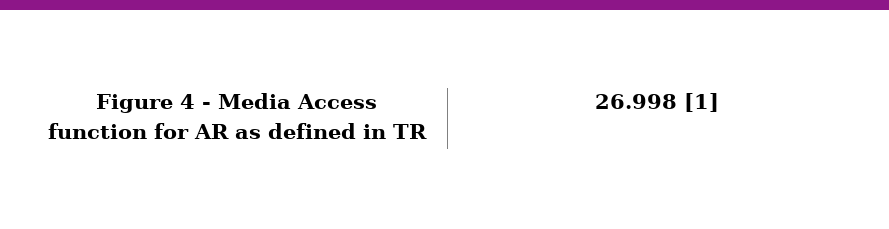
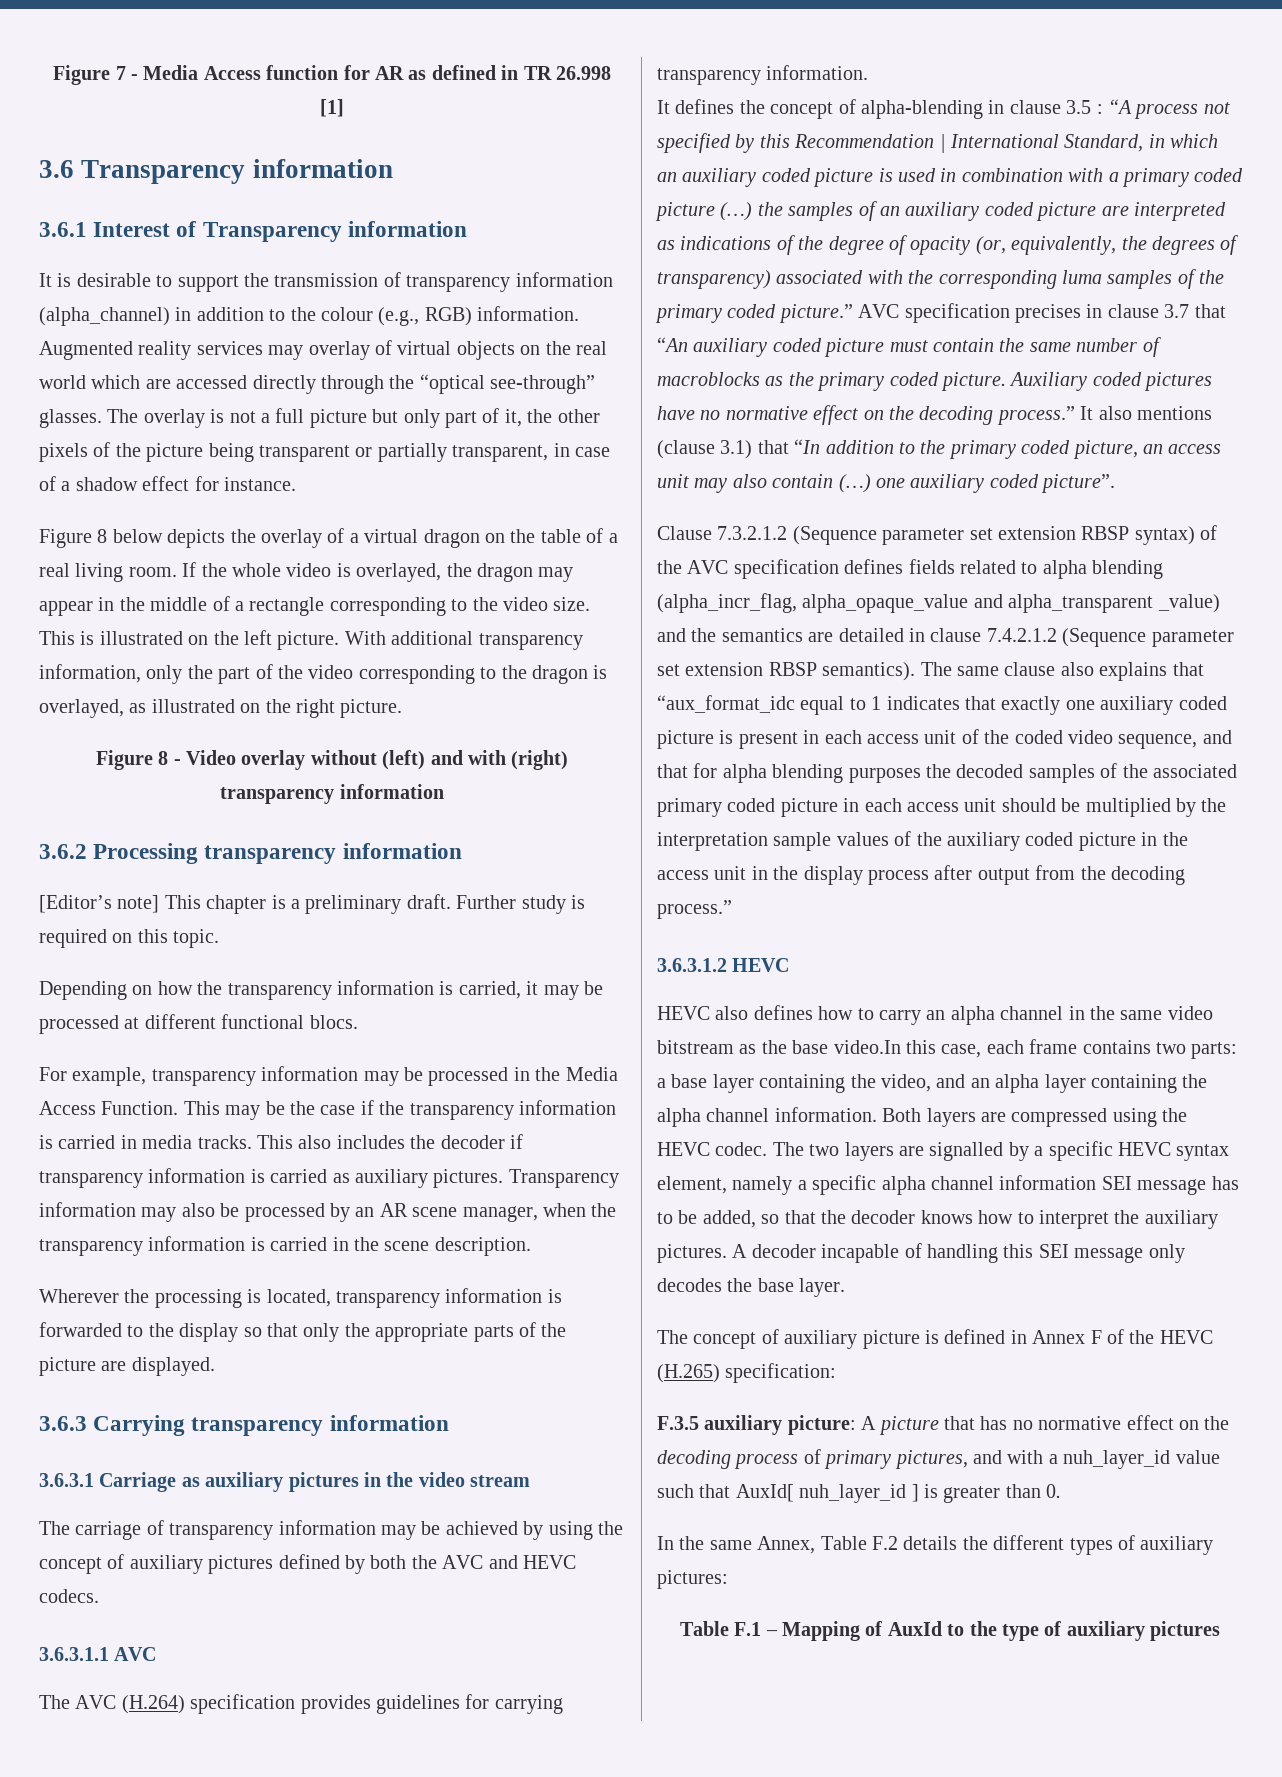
[96,94,195,113] Figure 4 -> [53,65,126,85] Figure 7
(719, 102) none -> [39,159,393,184] [39,221,467,242] [39,272,613,292] [39,306,580,326] [39,340,607,360] [39,374,596,394] [39,408,600,428] [39,442,610,462] [39,476,296,491] [39,528,618,548] [39,562,574,582] [39,596,591,616] [39,630,583,650] [39,664,608,684] [39,699,403,718] [95,750,569,770] [220,784,444,804] [39,843,462,864] [39,894,585,914] [39,929,220,948] [39,980,603,1000] [39,1014,358,1034] [39,1066,618,1086] [39,1100,616,1120] [39,1134,523,1149] [39,1168,619,1188] [39,1202,617,1222] [39,1236,531,1256] [39,1288,562,1308] [39,1322,567,1342] [39,1357,215,1376] [39,1415,449,1436] [39,1472,531,1492] [39,1520,623,1540] [39,1554,576,1574] [39,1589,99,1603] [39,1647,157,1661] [39,1694,563,1714] [657,65,869,85] [657,99,1230,119] [657,133,1219,153] [657,168,1244,187] [655,201,1226,221] [657,235,1239,255] [657,269,1225,289] [655,303,1226,323] [657,337,1161,357] [657,372,1213,391] [657,405,1212,425] [657,439,1222,459] [657,474,1116,493] [657,525,1218,545] [657,559,1164,579] [657,593,1220,613] [657,628,1234,647] [657,662,1204,681] [657,695,1227,715] [657,729,1232,749] [657,763,1237,783] [657,798,1227,817] [657,831,1188,851] [657,865,1185,885] [657,900,732,919] [657,958,790,972] [657,1005,1213,1025] [657,1039,1238,1059] [657,1074,1208,1093] [657,1107,1188,1127] [657,1141,1230,1161] [657,1175,1239,1195] [657,1210,1218,1229] [657,1243,1185,1263] [657,1278,846,1297] [657,1329,1213,1349] [657,1363,837,1383] [657,1415,1230,1435] [657,1449,1220,1469] [657,1484,1062,1503] [657,1535,1214,1555] [657,1570,728,1589] [679,1621,1221,1641] // 3.6 Transparency information // 3.6.1 Interest of Transparency information // It is desirable to support the transmission of transparency information (alpha_channel) in addition to the colour (e.g., RGB) information. Augmented reality services may overlay of virtual objects on the real world which are accessed directly through the “optical see-through” glasses. The overlay is not a full picture but only part of it, the other pixels of the picture being transparent or partially transparent, in case of a shadow effect for instance. // Figure 8 below depicts the overlay of a virtual dragon on the table of a real living room. If the whole video is overlayed, the dragon may appear in the middle of a rectangle corresponding to the video size. This is illustrated on the left picture. With additional transparency information, only the part of the video corresponding to the dragon is overlayed, as illustrated on the right picture. // Figure 8 - Video overlay without (left) and with (right) transparency information // 3.6.2 Processing transparency information // [Editor’s note] This chapter is a preliminary draft. Further study is required on this topic. // Depending on how the transparency information is carried, it may be processed at different functional blocs. // For example, transparency information may be processed in the Media Access Function. This may be the case if the transparency information is carried in media tracks. This also includes the decoder if transparency information is carried as auxiliary pictures. Transparency information may also be processed by an AR scene manager, when the transparency information is carried in the scene description. // Wherever the processing is located, transparency information is forwarded to the display so that only the appropriate parts of the picture are displayed. // 3.6.3 Carrying transparency information // 3.6.3.1 Carriage as auxiliary pictures in the video stream // The carriage of transparency information may be achieved by using the concept of auxiliary pictures defined by both the AVC and HEVC codecs. // 3.6.3.1.1 AVC // The AVC (H.264) specification provides guidelines for carrying transparency information. // It defines the concept of alpha-blending in clause 3.5 : “A process not specified by this Recommendation | International Standard, in which an auxiliary coded picture is used in combination with a primary coded picture (…) the samples of an auxiliary coded picture are interpreted as indications of the degree of opacity (or, equivalently, the degrees of transparency) associated with the corresponding luma samples of the primary coded picture.” AVC specification precises in clause 3.7 that “An auxiliary coded picture must contain the same number of macroblocks as the primary coded picture. Auxiliary coded pictures have no normative effect on the decoding process.” It also mentions (clause 3.1) that “In addition to the primary coded picture, an access unit may also contain (…) one auxiliary coded picture”. // Clause 7.3.2.1.2 (Sequence parameter set extension RBSP syntax) of the AVC specification defines fields related to alpha blending (alpha_incr_flag, alpha_opaque_value and alpha_transparent _value) and the semantics are detailed in clause 7.4.2.1.2 (Sequence parameter set extension RBSP semantics). The same clause also explains that “aux_format_idc equal to 1 indicates that exactly one auxiliary coded picture is present in each access unit of the coded video sequence, and that for alpha blending purposes the decoded samples of the associated primary coded picture in each access unit should be multiplied by the interpretation sample values of the auxiliary coded picture in the access unit in the display process after output from the decoding process.” // 3.6.3.1.2 HEVC // HEVC also defines how to carry an alpha channel in the same video bitstream as the base video.In this case, each frame contains two parts: a base layer containing the video, and an alpha layer containing the alpha channel information. Both layers are compressed using the HEVC codec. The two layers are signalled by a specific HEVC syntax element, namely a specific alpha channel information SEI message has to be added, so that the decoder knows how to interpret the auxiliary pictures. A decoder incapable of handling this SEI message only decodes the base layer. // The concept of auxiliary picture is defined in Annex F of the HEVC (H.265) specification: // F.3.5 auxiliary picture: A picture that has no normative effect on the decoding process of primary pictures, and with a nuh_layer_id value such that AuxId[ nuh_layer_id ] is greater than 0. // In the same Annex, Table F.2 details the different types of auxiliary pictures: // Table F.1 – Mapping of AuxId to the type of auxiliary pictures

